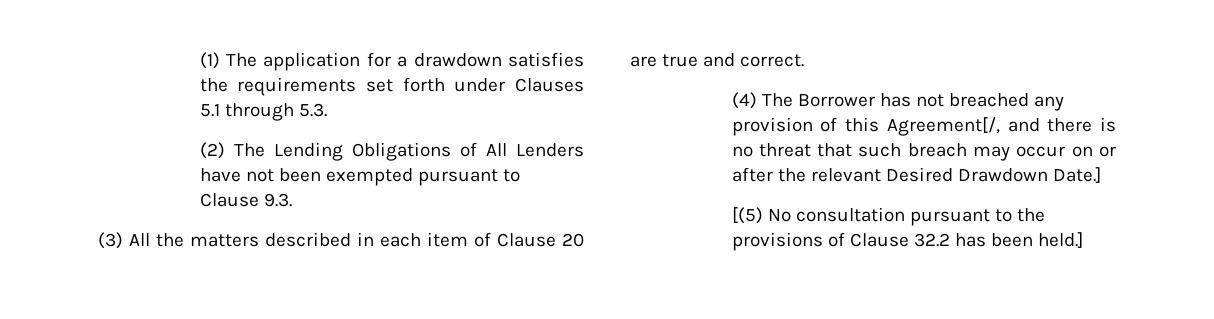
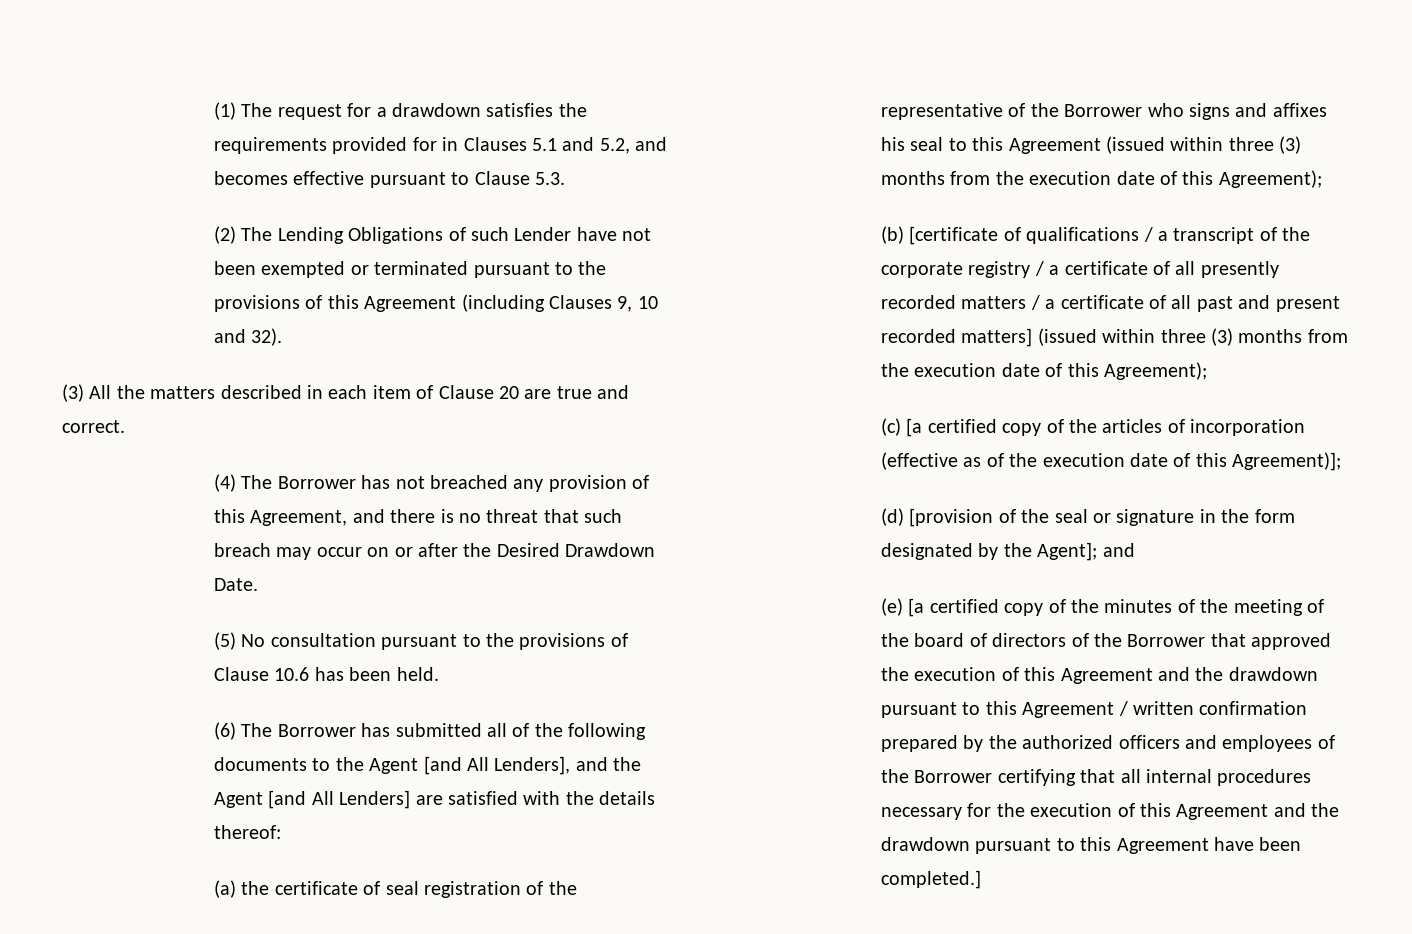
[263,52,361,71] application -> [277,104,342,120] request
[365,77,584,92] [199,103,294,121] set forth under Clauses 5.1 through -> [332,137,668,154] [213,171,530,188] provided for in Clauses 5.1 and 5.2, and becomes effective pursuant to Clause
[485,143,584,157] All Lenders -> [470,227,572,241] such Lender
[418,169,521,186] [199,193,292,207] pursuant to Clause 9.3. -> [350,261,607,278] [213,294,658,312] [213,328,283,346] or terminated pursuant to the provisions of this Agreement (including Clauses 9, 10 and 32).
[886,117,1000,136] Agreement[/, -> [250,510,348,526] Agreement,
[810,168,881,182] relevant -> (492, 550) none
[1053,167,1102,183] [731,207,763,224] Date.] // [(5) -> [213,578,258,591] [213,632,236,650] Date. // (5)
[913,233,950,247] 32.2 -> [274,667,310,681] 10.6
[1038,232,1084,248] held.] -> [396,667,439,681] [213,722,647,740] [213,756,642,775] [213,790,656,809] [213,825,281,839] [213,880,577,898] [880,103,1327,120] [880,136,1302,154] [880,170,1322,188] [880,226,1311,245] [880,261,1279,278] [880,295,1340,312] [880,328,1348,347] [880,362,1207,380] [880,418,1306,437] [880,452,1342,471] [880,508,1295,527] [880,542,1135,561] [880,598,1324,617] [880,633,1332,650] [880,667,1318,684] [880,701,1308,718] [880,735,1335,752] [880,769,1312,786] [880,803,1340,820] [880,837,1302,854] [880,870,981,889] held. // (6) The Borrower has submitted all of the following documents to the Agent [and All Lenders], and the Agent [and All Lenders] are satisfied with the details thereof: // (a) the certificate of seal registration of the representative of the Borrower who signs and affixes his seal to this Agreement (issued within three (3) months from the execution date of this Agreement); // (b) [certificate of qualifications / a transcript of the corporate registry / a certificate of all presently recorded matters / a certificate of all past and present recorded matters] (issued within three (3) months from the execution date of this Agreement); // (c) [a certified copy of the articles of incorporation (effective as of the execution date of this Agreement)]; // (d) [provision of the seal or signature in the form designated by the Agent]; and // (e) [a certified copy of the minutes of the meeting of the board of directors of the Borrower that approved the execution of this Agreement and the drawdown pursuant to this Agreement / written confirmation prepared by the authorized officers and employees of the Borrower certifying that all internal procedures necessary for the execution of this Agreement and the drawdown pursuant to this Agreement have been completed.]

